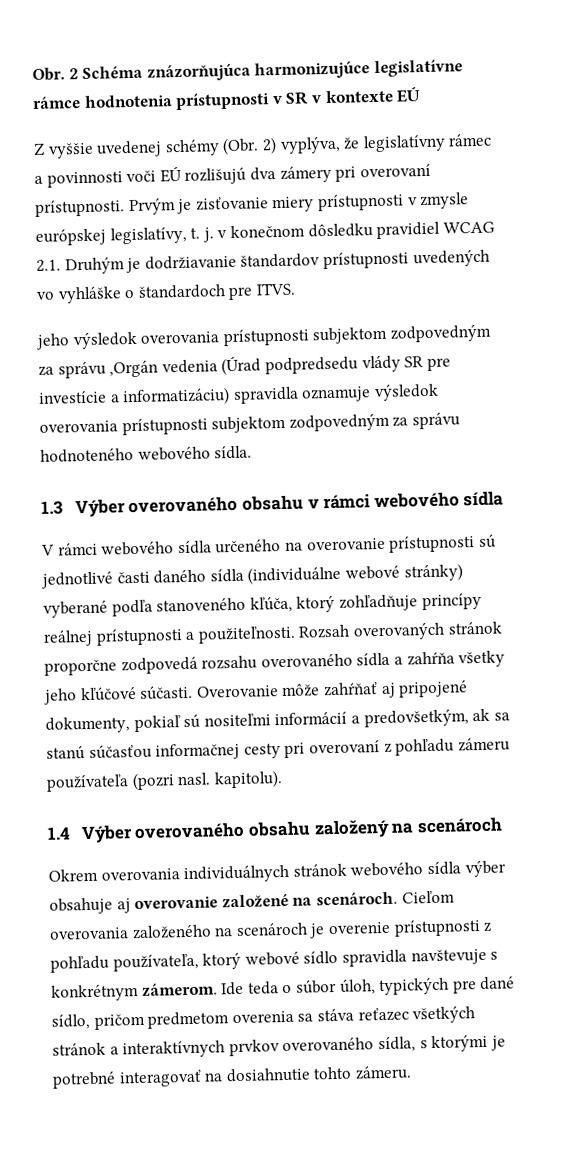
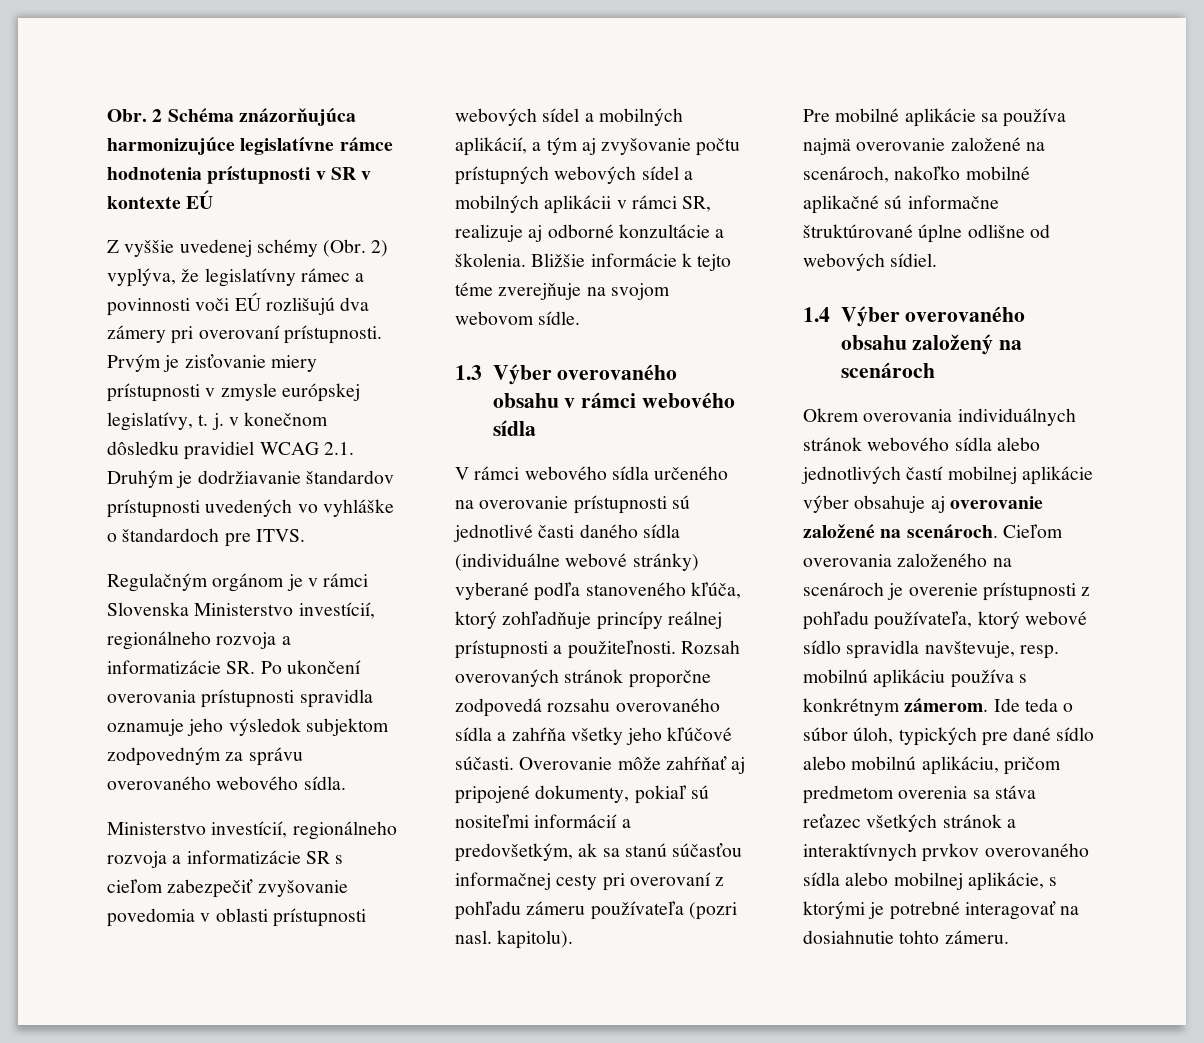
[36,323,492,350] [38,355,451,379] [38,382,439,407] [39,412,460,436] [40,445,253,463] jeho výsledok overovania prístupnosti subjektom zodpovedným za správu ,Orgán vedenia (Úrad podpredsedu vlády SR pre investície a informatizáciu) spravidla oznamuje výsledok overovania prístupnosti subjektom zodpovedným za správu hodnoteného webového sídla. -> [107,573,369,592] [107,602,375,619] [107,631,291,650] [107,660,361,674] [107,689,373,708] [107,718,389,736] [107,747,303,766] [107,776,346,790] [107,821,397,840] [107,850,344,868] [107,879,348,898] [107,908,366,927] [455,108,683,126] [455,137,741,156] [455,166,693,185] [455,195,712,214] [455,224,725,242] [455,253,732,271] [455,282,670,300] [455,311,581,325] Regulačným orgánom je v rámci Slovenska Ministerstvo investícií, regionálneho rozvoja a informatizácie SR. Po ukončení overovania prístupnosti spravidla oznamuje jeho výsledok subjektom zodpovedným za správu overovaného webového sídla. // Ministerstvo investícií, regionálneho rozvoja a informatizácie SR s cieľom zabezpečiť zvyšovanie povedomia v oblasti prístupnosti webových sídel a mobilných aplikácií, a tým aj zvyšovanie počtu prístupných webových sídel a mobilných aplikácii v rámci SR, realizuje aj odborné konzultácie a školenia. Bližšie informácie k tejto téme zverejňuje na svojom webovom sídle.
(283, 779) none -> [803,108,1067,127] [803,137,1045,155] [803,166,1030,183] [803,195,999,214] [803,224,1050,243] [803,253,938,271] // Pre mobilné aplikácie sa používa najmä overovanie založené na scenároch, nakoľko mobilné aplikačné sú informačne štruktúrované úplne odlišne od webových sídiel.
(461, 868) none -> [996,437,1040,451] [801,466,1093,485] alebo jednotlivých častí mobilnej aplikácie
[410,948,487,966] navštevuje -> [924,641,1059,659] [803,669,1014,688] navštevuje, resp. mobilnú aplikáciu používa
[51,1014,90,1030] sídlo, -> [1056,727,1095,741] [803,756,999,775] sídlo alebo mobilnú aplikáciu,
[377,1036,416,1053] sídla, -> [803,872,1044,891] sídla alebo mobilnej aplikácie,

